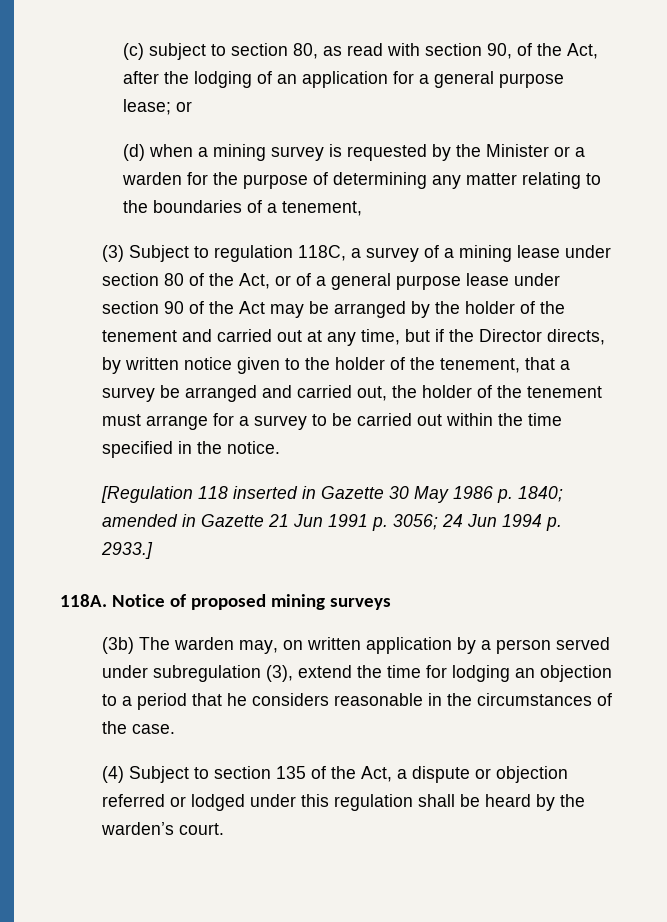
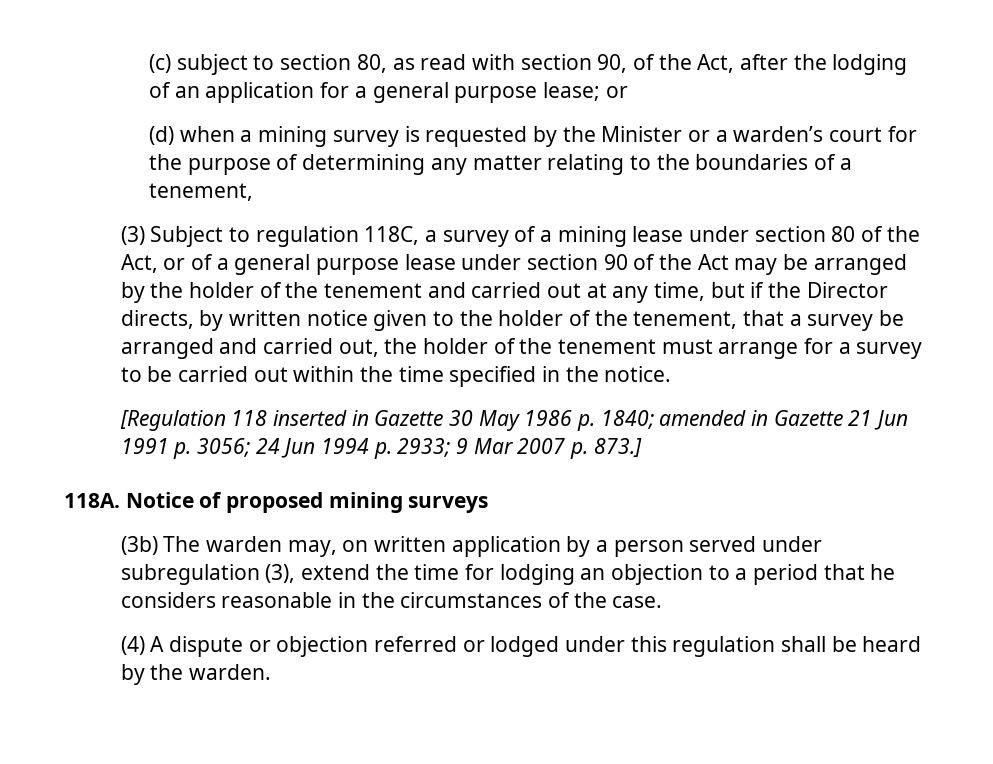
[121,172,182,185] warden -> [733,126,882,142] warden’s court
[100,542,153,559] 2933.] -> [397,438,642,459] 2933; 9 Mar 2007 p. 873.]
[128,766,407,783] Subject to section 135 of the Act, a -> [150,636,165,652] A
[100,822,224,835] warden’s court. -> [189,664,272,680] warden.

